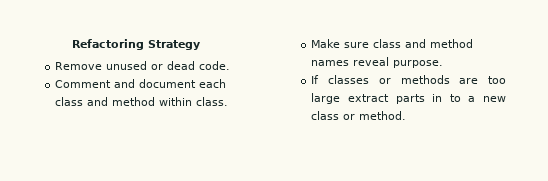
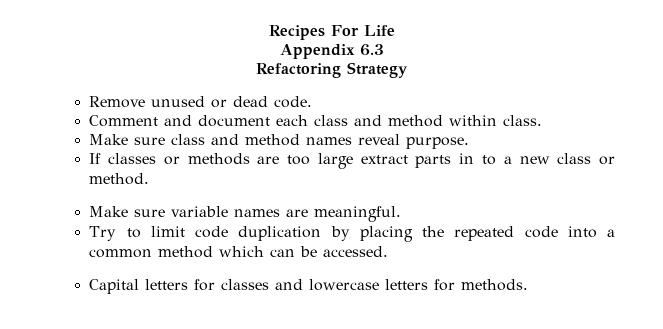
(72, 44) none -> [268,25,395,40] [279,44,384,59] Recipes For Life // Appendix 6.3 //
(407, 115) none -> [89,206,402,222] [89,226,615,242] [89,246,389,258] [89,279,529,294] // Make sure variable names are meaningful. // Try to limit code duplication by placing the repeated code into a common method which can be accessed. // Capital letters for classes and lowercase letters for methods.

